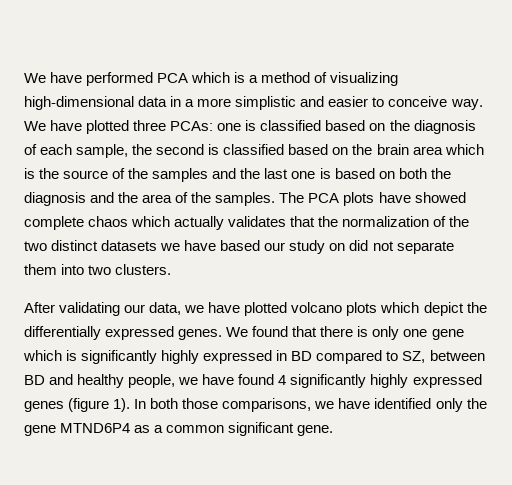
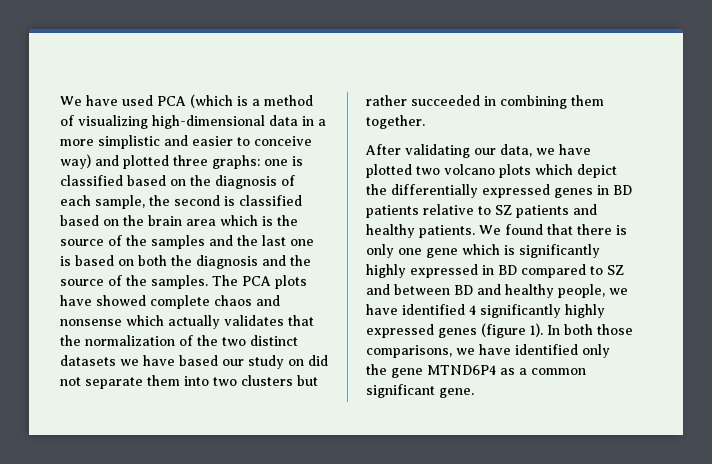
[24,72,231,86] We have performed PCA which -> [60,94,233,108] We have used PCA (which
[450,99,483,110] [24,120,83,131] way. We have -> [60,154,119,169] way) and
[170,121,214,131] PCAs: -> [212,155,260,169] graphs:
[142,194,173,203] area -> [60,279,104,286] source
(129, 221) none -> [256,295,280,306] [60,319,122,326] and nonsense
[115,264,172,275] clusters. -> [241,375,318,386] [366,95,604,109] [366,115,425,129] clusters but rather succeeded in combining them together.
(288, 309) none -> [416,166,440,175] two
[178,329,223,340] genes. -> [554,185,632,198] [366,204,597,218] [366,224,475,238] genes in BD patients relative to SZ patients and healthy patients.
[402,351,426,363] SZ, -> [607,265,624,275] [366,284,390,295] SZ and
[238,374,275,385] found -> [402,304,465,315] identified

